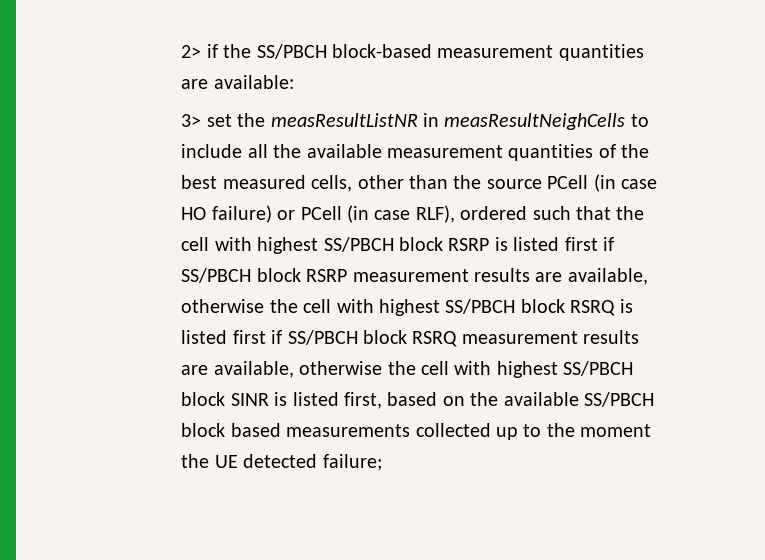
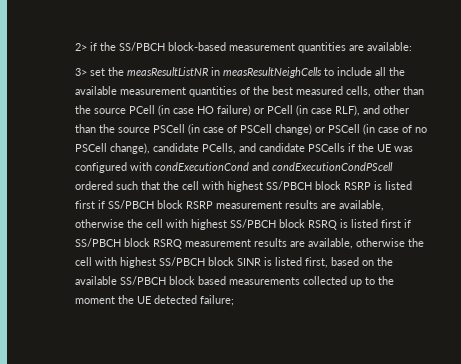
(455, 214) none -> [362,105,409,114] [74,124,427,135] [74,143,413,154] [74,162,393,173] and other than the source PSCell (in case of PSCell change) or PSCell (in case of no PSCell change), candidate PCells, and candidate PSCells if the UE was configured with condExecutionCond and condExecutionCondPScell

